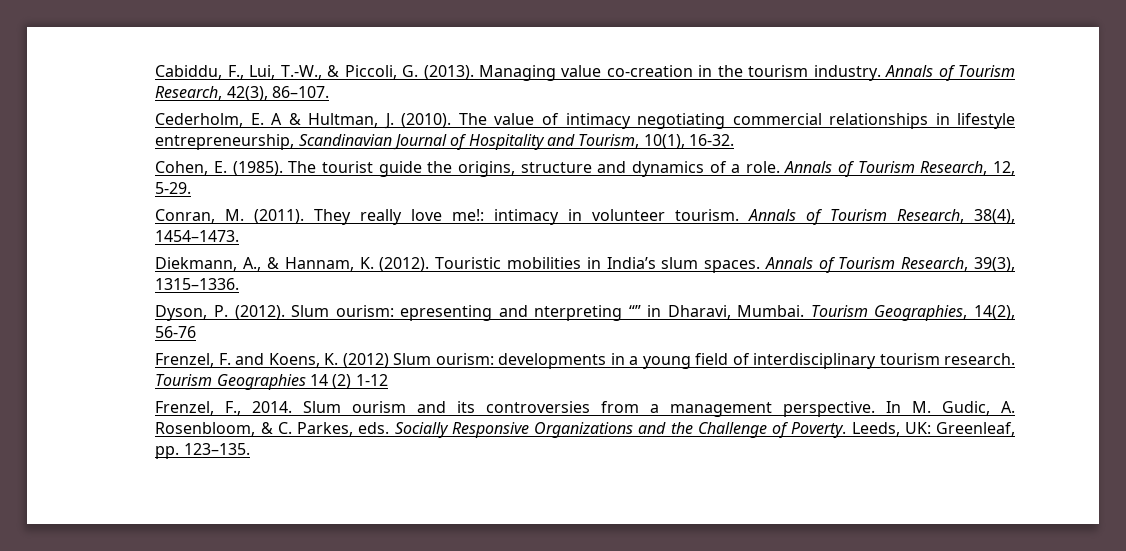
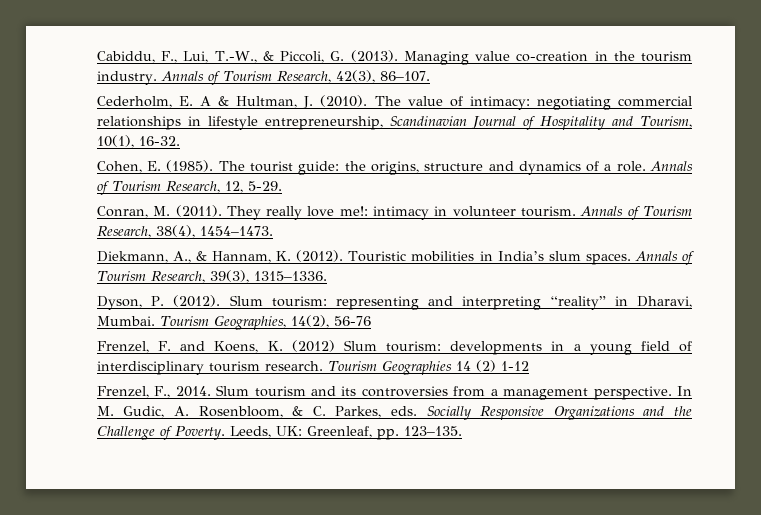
[565,113,631,129] intimacy -> [469,96,530,110] intimacy:
[378,161,422,177] guide -> [298,161,340,175] guide:
[335,305,641,321] ourism: epresenting and nterpreting “” -> [271,296,606,310] tourism: representing and interpreting “reality”
[435,353,494,365] ourism: -> [386,341,442,352] tourism:
[352,401,407,413] ourism -> [254,386,306,397] tourism

